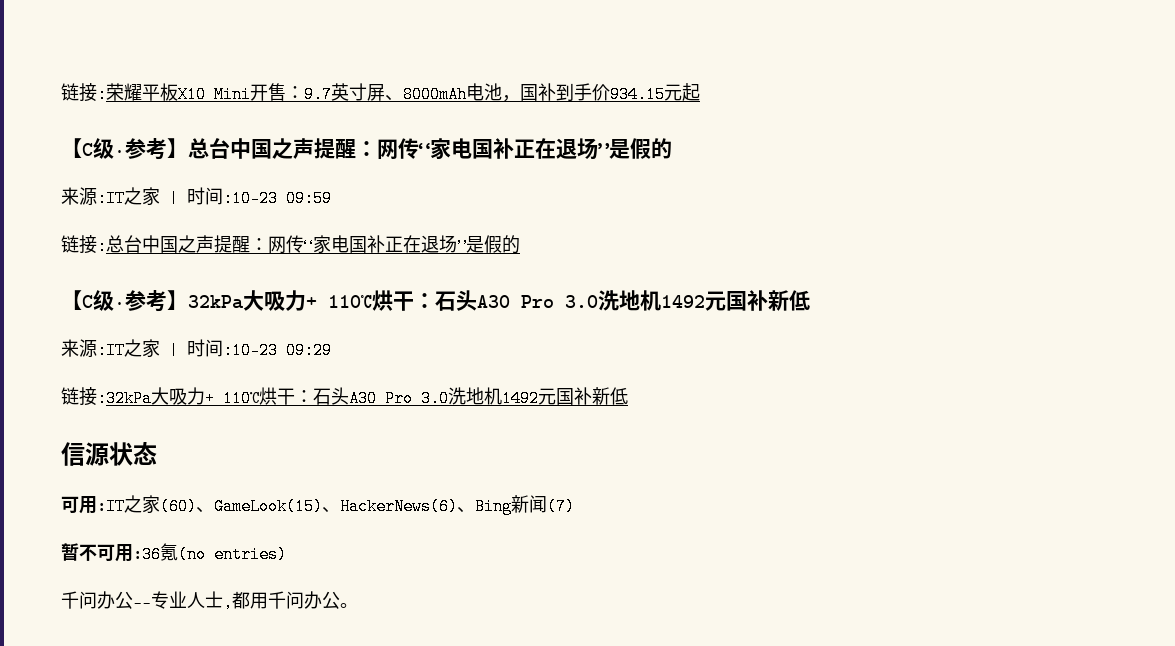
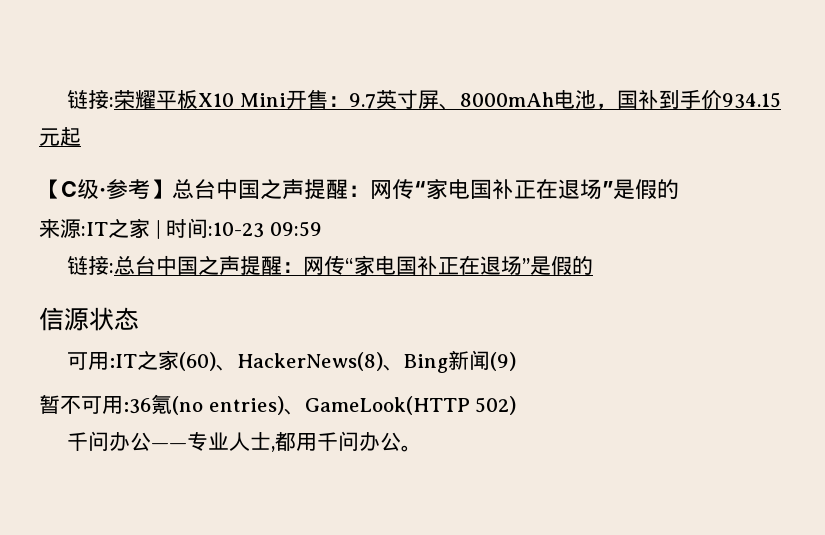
[61,290,810,312] [61,339,332,359] [61,387,628,407] // 【C级·参考】32kPa大吸力+ 110℃烘干：石头A30 Pro 3.0洗地机1492元国补新低 // 来源:IT之家 | 时间:10-23 09:29 // 链接:32kPa大吸力+ 110℃烘干：石头A30 Pro 3.0洗地机1492元国补新低 -> (594, 265) none
[214,498,458,515] GameLook(15)、HackerNews(6) -> [237,352,384,371] HackerNews(8)
[547,498,575,515] (7) -> [490,352,517,371] (9)
(287, 554) none -> [283,396,517,415] 、GameLook(HTTP 502)

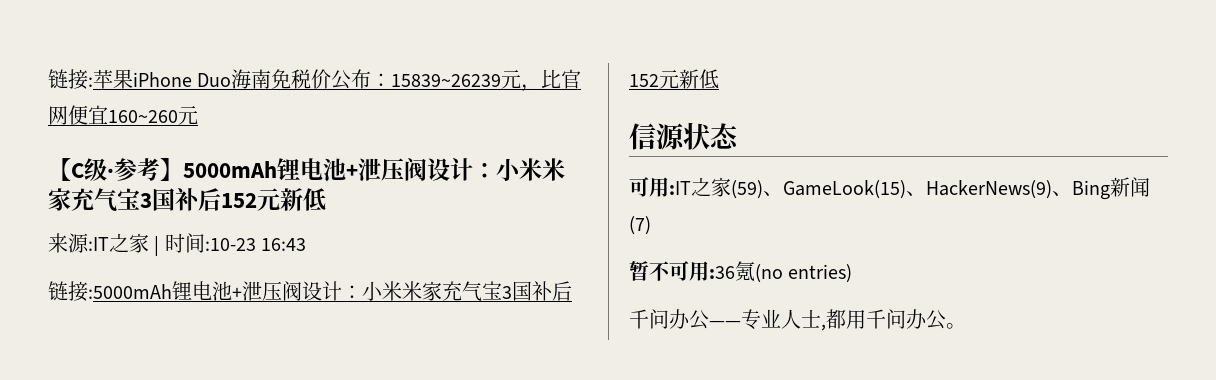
[67,89,781,110] [39,127,81,147] 链接:荣耀平板X10 Mini开售：9.7英寸屏、8000mAh电池，国补到手价934.15元起 -> [48,69,582,92] [48,105,198,125] 链接:苹果iPhone Duo海南免税价公布：15839~26239元，比官网便宜160~260元
[172,179,679,200] 总台中国之声提醒：网传“家电国补正在退场”是假的 -> [183,158,565,181] [48,187,326,212] 5000mAh锂电池+泄压阀设计：小米米家充气宝3国补后152元新低
[269,221,322,237] [67,255,594,276] 09:59 // 链接:总台中国之声提醒：网传“家电国补正在退场”是假的 -> [261,238,307,251] [48,281,572,302] [629,69,719,89] 16:43 // 链接:5000mAh锂电池+泄压阀设计：小米米家充气宝3国补后152元新低
[179,352,384,371] (60)、HackerNews(8) -> [731,180,1052,199] (59)、GameLook(15)、HackerNews(9)
[490,352,517,371] (9) -> [629,216,651,235] (7)
[283,396,517,415] 、GameLook(HTTP 502) -> (853, 273) none

